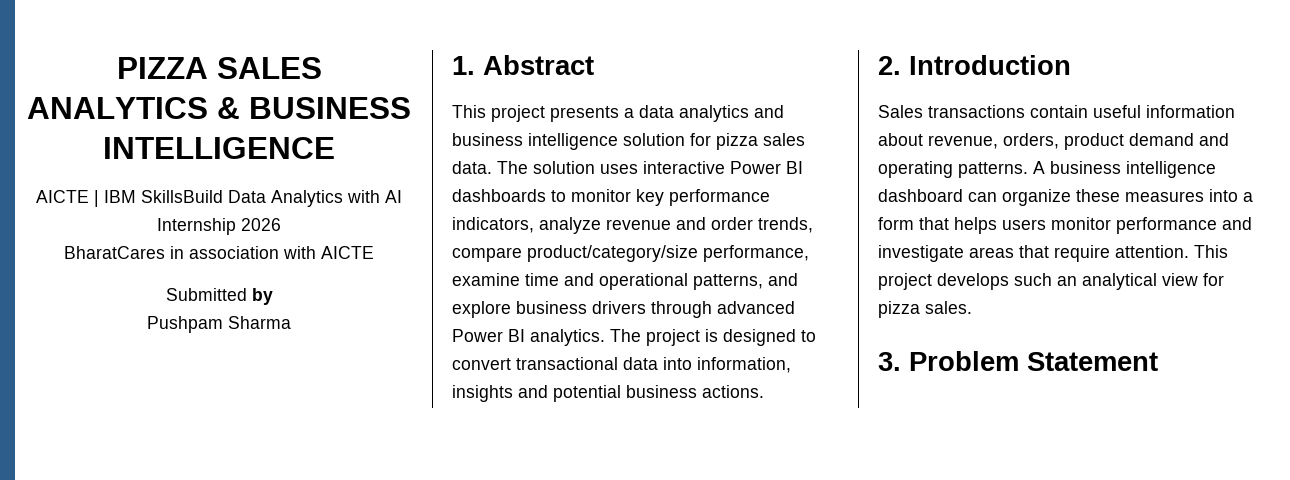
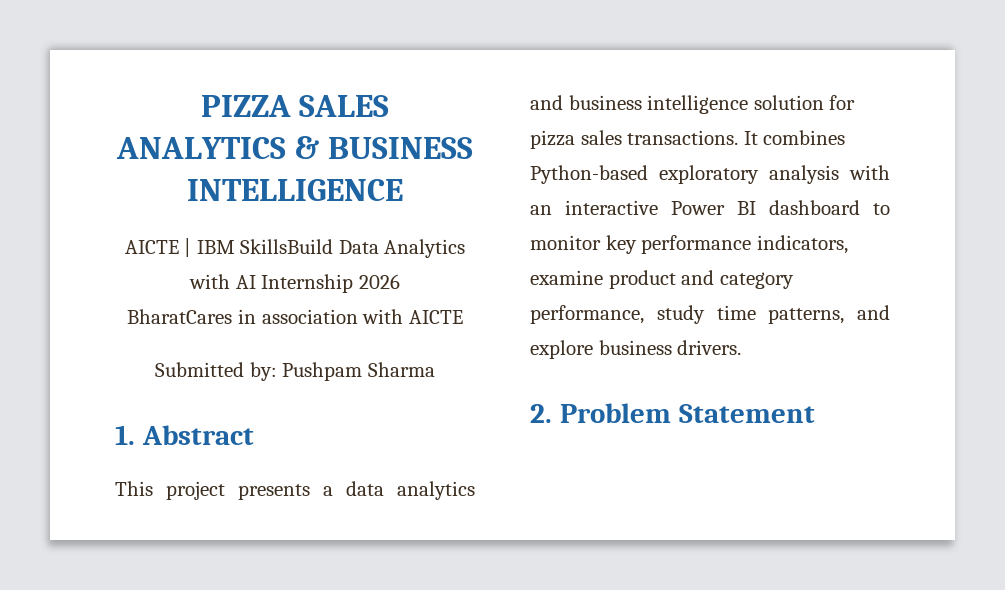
[251,288,273,305] by // -> [249,362,277,381] by:
[452,161,638,174] data. The solution uses -> [627,130,846,145] [530,165,890,184] [530,205,552,215] transactions. It combines Python-based exploratory analysis with an
[452,189,546,202] dashboards -> [769,200,860,215] dashboard
[539,217,813,234] [452,245,809,262] [452,273,798,290] [452,301,795,318] [452,329,816,346] [452,357,791,373] [452,385,764,402] [878,55,1071,75] [878,105,1235,118] [878,133,1229,150] [878,161,1216,178] [878,189,1253,206] [878,217,1252,234] [878,245,1228,262] [878,273,1224,290] [878,301,972,318] [878,352,901,371] analyze revenue and order trends, compare product/category/size performance, examine time and operational patterns, and explore business drivers through advanced Power BI analytics. The project is designed to convert transactional data into information, insights and potential business actions. // 2. Introduction // Sales transactions contain useful information about revenue, orders, product demand and operating patterns. A business intelligence dashboard can organize these measures into a form that helps users monitor performance and investigate areas that require attention. This project develops such an analytical view for pizza sales. // 3. -> [530,270,794,289] [530,305,890,324] [530,340,742,359] [530,404,552,423] examine product and category performance, study time patterns, and explore business drivers. // 2.

